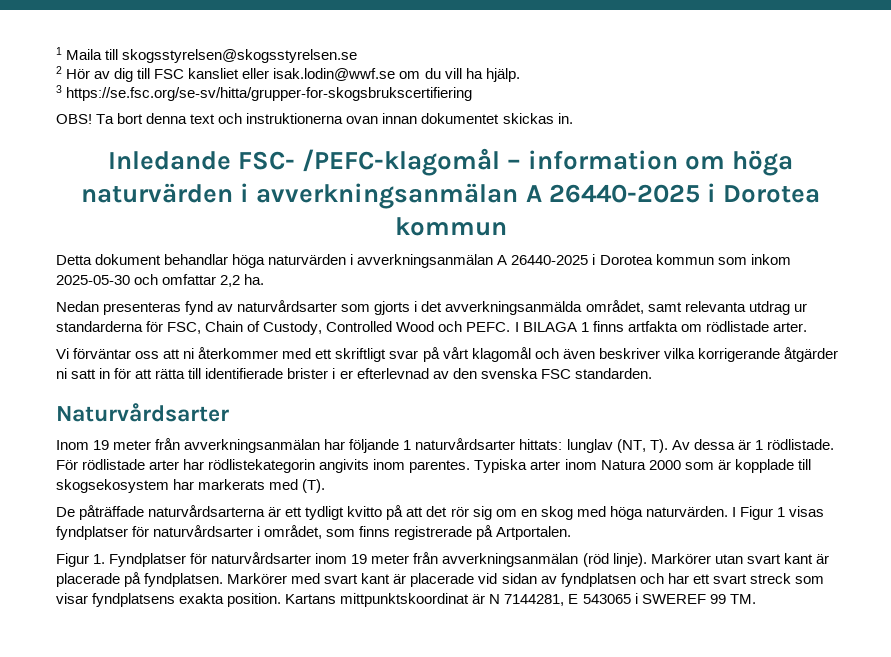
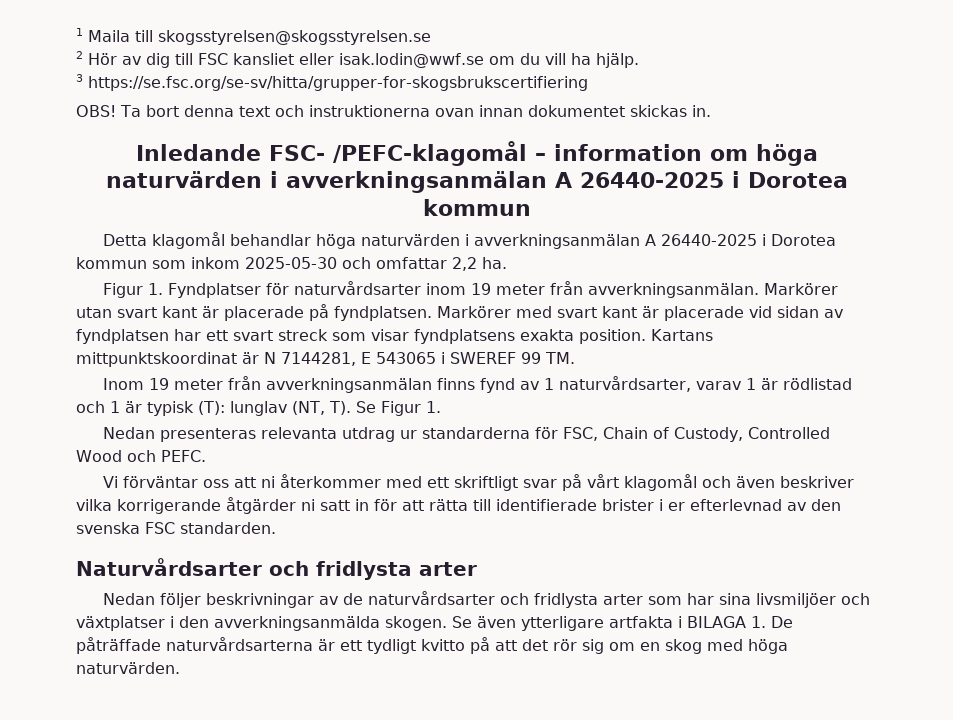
[95,254,162,265] dokument -> [151,232,225,249] klagomål
[56,300,682,315] Nedan presenteras fynd av naturvårdsarter som gjorts i det avverkningsanmälda området, samt -> [102,281,838,298] [76,304,843,321] [76,329,713,344] [76,352,575,367] [102,376,852,393] [76,401,441,416] [102,427,256,442] Figur 1. Fyndplatser för naturvårdsarter inom 19 meter från avverkningsanmälan. Markörer utan svart kant är placerade på fyndplatsen. Markörer med svart kant är placerade vid sidan av fyndplatsen har ett svart streck som visar fyndplatsens exakta position. Kartans mittpunktskoordinat är N 7144281, E 543065 i SWEREF 99 TM. // Inom 19 meter från avverkningsanmälan finns fynd av 1 naturvårdsarter, varav 1 är rödlistad och 1 är typisk (T): lunglav (NT, T). Se Figur 1. // Nedan presenteras
[514,321,807,332] I BILAGA 1 finns artfakta om rödlistade arter. -> (206, 456) none
[56,438,834,453] [56,459,811,473] [56,479,326,493] // Inom 19 meter från avverkningsanmälan har följande 1 naturvårdsarter hittats: lunglav (NT, T). Av dessa är 1 rödlistade. För rödlistade arter har rödlistekategorin angivits inom parentes. Typiska arter inom Natura 2000 som är kopplade till skogsekosystem har markerats med (T). // -> [269,561,477,580] [102,591,870,608] [76,616,766,631] och fridlysta arter // Nedan följer beskrivningar av de naturvårdsarter och fridlysta arter som har sina livsmiljöer och växtplatser i den avverkningsanmälda skogen. Se även ytterligare artfakta i BILAGA 1.
[731,506,825,520] [56,525,572,540] [56,552,829,567] [56,572,824,587] [56,593,756,607] I Figur 1 visas fyndplatser för naturvårdsarter i området, som finns registrerade på Artportalen. // Figur 1. Fyndplatser för naturvårdsarter inom 19 meter från avverkningsanmälan (röd linje). Markörer utan svart kant är placerade på fyndplatsen. Markörer med svart kant är placerade vid sidan av fyndplatsen och har ett svart streck som visar fyndplatsens exakta position. Kartans mittpunktskoordinat är N 7144281, E 543065 i SWEREF 99 TM. -> (180, 668) none

